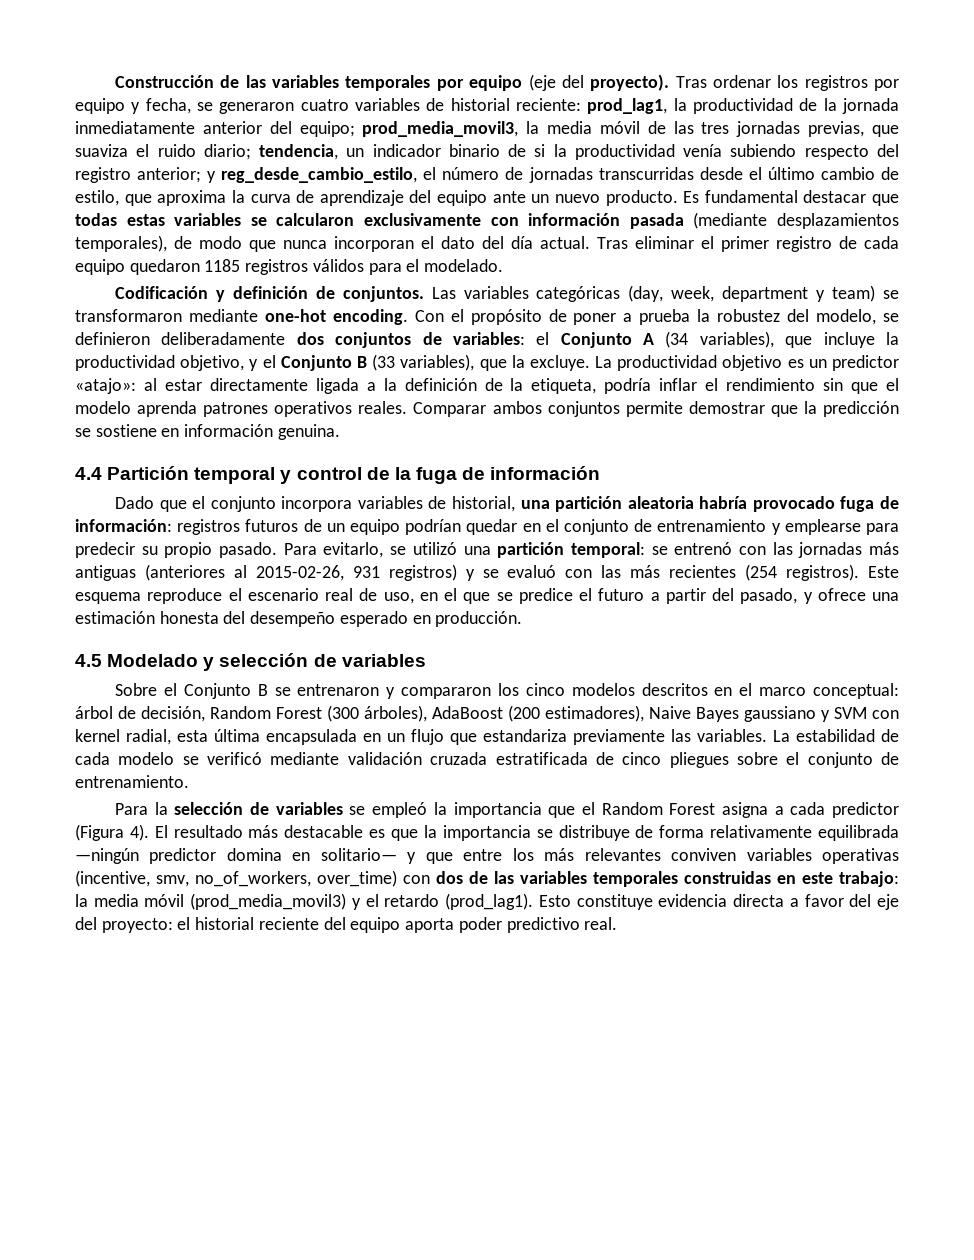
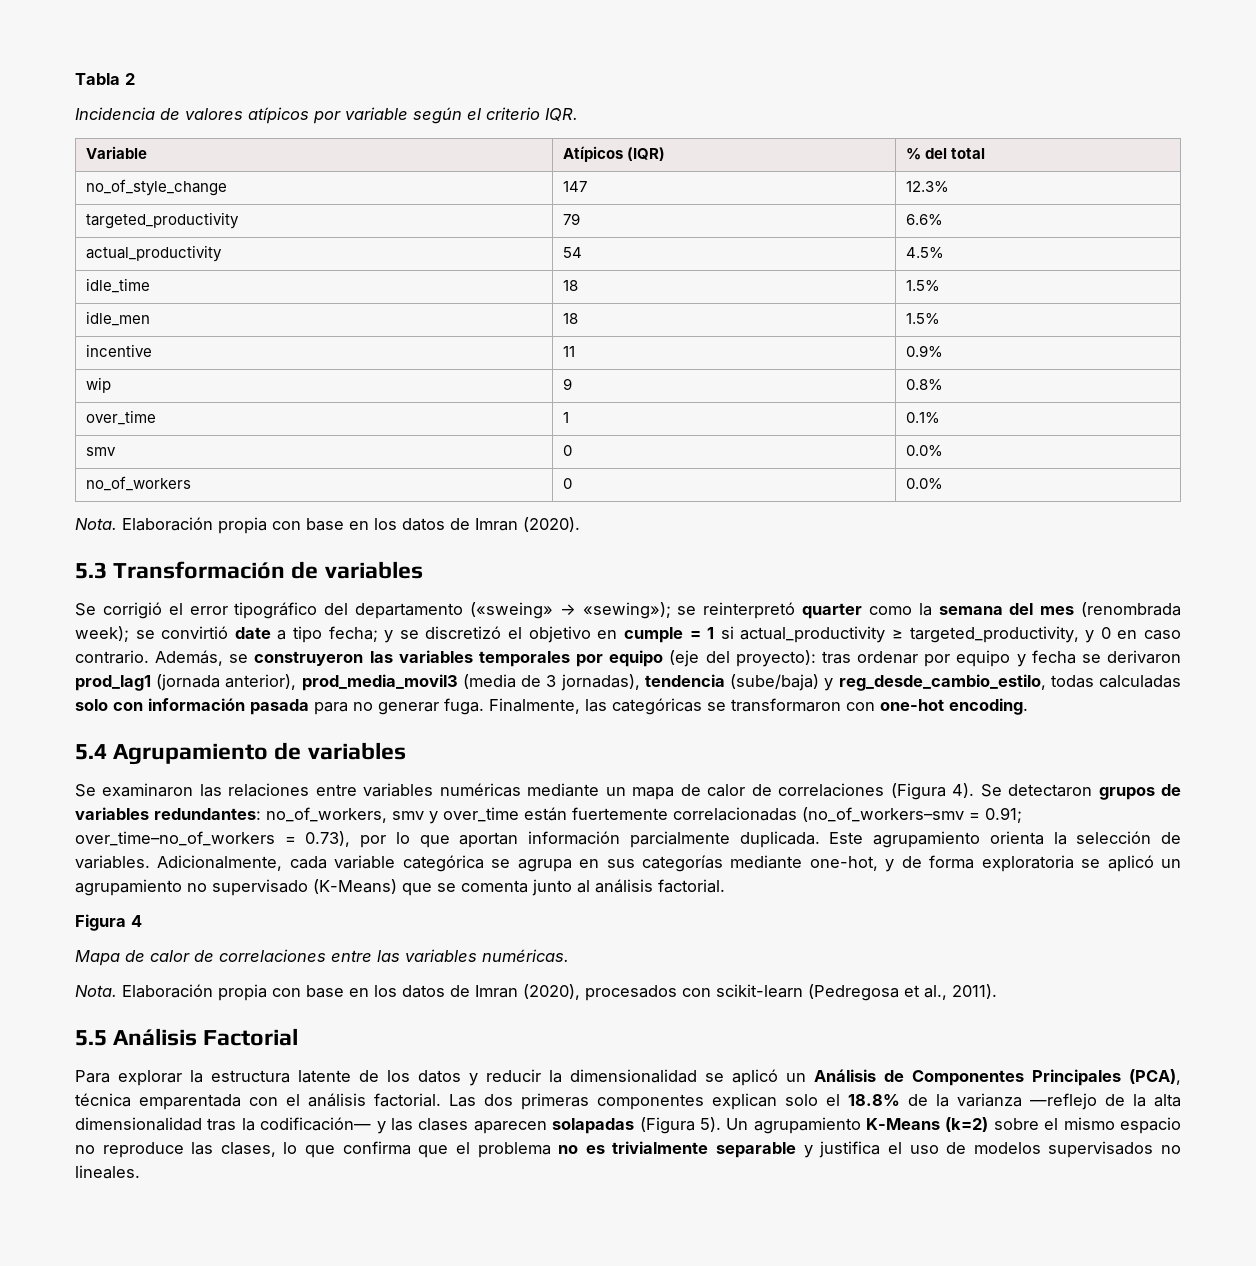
[115,75,240,88] Construcción de -> [75,73,135,85] [75,107,578,124] [85,146,147,159] [562,146,665,162] [905,148,985,160] [85,179,227,196] [562,181,587,192] [905,181,949,192] [85,212,239,229] [562,213,580,225] [905,214,943,225] [85,245,222,262] [562,247,582,258] [905,247,944,258] [85,278,150,293] [562,280,578,291] [905,280,940,291] [85,311,150,326] [562,313,578,324] [905,313,940,324] [85,344,152,357] [562,346,575,357] [905,345,943,357] [85,377,111,393] [562,378,572,390] [905,379,943,390] [85,410,156,425] [562,412,569,423] [905,412,940,423] [85,447,116,456] [562,445,572,456] [905,445,943,456] [85,476,191,491] [562,478,572,489] [905,478,943,489] [75,517,580,534] [75,561,423,579] [75,602,1182,619] [75,626,1181,643] [75,650,364,666] Tabla 2 // Incidencia de valores atípicos por variable según el criterio IQR. // Variable | Atípicos (IQR) | % del total // no_of_style_change | 147 | 12.3% // targeted_productivity | 79 | 6.6% // actual_productivity | 54 | 4.5% // idle_time | 18 | 1.5% // idle_men | 18 | 1.5% // incentive | 11 | 0.9% // wip | 9 | 0.8% // over_time | 1 | 0.1% // smv | 0 | 0.0% // no_of_workers | 0 | 0.0% // Nota. Elaboración propia con base en los datos de Imran (2020). // 5.3 Transformación de variables // Se corrigió el error tipográfico del departamento («sweing» → «sewing»); se reinterpretó quarter como la semana del mes (renombrada week); se convirtió date a tipo fecha; y se discretizó el objetivo en cumple = 1 si actual_productivity ≥ targeted_productivity, y 0 en caso contrario. Además, se construyeron
[590,74,899,91] [75,98,900,114] [75,121,899,137] [75,144,899,160] [75,167,900,183] [75,190,899,206] [75,212,900,229] [75,235,899,252] [75,259,504,275] [115,285,876,302] proyecto). Tras ordenar los registros por equipo y fecha, se generaron cuatro variables de historial reciente: prod_lag1, la productividad de la jornada inmediatamente anterior del equipo; prod_media_movil3, la media móvil de las tres jornadas previas, que suaviza el ruido diario; tendencia, un indicador binario de si la productividad venía subiendo respecto del registro anterior; y reg_desde_cambio_estilo, el número de jornadas transcurridas desde el último cambio de estilo, que aproxima la curva de aprendizaje del equipo ante un nuevo producto. Es fundamental destacar que todas estas variables se calcularon exclusivamente con información pasada (mediante desplazamientos temporales), de modo que nunca incorporan el dato del día actual. Tras eliminar el primer registro de cada equipo quedaron 1185 registros válidos para el modelado. // Codificación y definición de conjuntos. Las variables categóricas (day, week, department y team) -> [735,650,1181,667] [75,674,1182,691] [75,698,702,715] proyecto): tras ordenar por equipo y fecha se derivaron prod_lag1 (jornada anterior), prod_media_movil3 (media de 3 jornadas), tendencia (sube/baja) y reg_desde_cambio_estilo, todas calculadas solo con información pasada para no generar fuga. Finalmente, las categóricas
[188,309,258,322] mediante -> [846,702,875,711] con
[414,309,899,325] [75,331,899,348] [75,354,899,371] [75,378,900,394] [75,401,900,417] [75,424,340,440] [75,466,601,484] [115,496,900,512] [75,519,900,535] [75,542,899,558] [75,564,899,581] [75,588,899,604] [75,611,523,627] [75,653,426,671] [115,683,900,699] [75,705,899,722] [75,729,899,745] [75,752,900,768] [75,775,189,788] [115,802,899,818] [75,824,900,841] [75,848,899,864] [75,870,899,887] [75,893,900,910] [75,917,618,933] Con el propósito de poner a prueba la robustez del modelo, se definieron deliberadamente dos conjuntos de variables: el Conjunto A (34 variables), que incluye la productividad objetivo, y el Conjunto B (33 variables), que la excluye. La productividad objetivo es un predictor «atajo»: al estar directamente ligada a la definición de la etiqueta, podría inflar el rendimiento sin que el modelo aprenda patrones operativos reales. Comparar ambos conjuntos permite demostrar que la predicción se sostiene en información genuina. // 4.4 Partición temporal y control de la fuga de información // Dado que el conjunto incorpora variables de historial, una partición aleatoria habría provocado fuga de información: registros futuros de un equipo podrían quedar en el conjunto de entrenamiento y emplearse para predecir su propio pasado. Para evitarlo, se utilizó una partición temporal: se entrenó con las jornadas más antiguas (anteriores al 2015-02-26, 931 registros) y se evaluó con las más recientes (254 registros). Este esquema reproduce el escenario real de uso, en el que se predice el futuro a partir del pasado, y ofrece una estimación honesta del desempeño esperado en producción. // 4.5 Modelado y selección de variables // Sobre el Conjunto B se entrenaron y compararon los cinco modelos descritos en el marco conceptual: árbol de decisión, Random Forest (300 árboles), AdaBoost (200 estimadores), Naive Bayes gaussiano y SVM con kernel radial, esta última encapsulada en un flujo que estandariza previamente las variables. La estabilidad de cada modelo se verificó mediante validación cruzada estratificada de cinco pliegues sobre el conjunto de entrenamiento. // Para la selección de variables se empleó la importancia que el Random Forest asigna a cada predictor (Figura 4). El resultado más destacable es que la importancia se distribuye de forma relativamente equilibrada —ningún predictor domina en solitario— y que entre los más relevantes conviven variables operativas (incentive, smv, no_of_workers, over_time) con dos de las variables temporales construidas en este trabajo: la media móvil (prod_media_movil3) y el retardo (prod_lag1). Esto constituye evidencia directa a favor del eje del proyecto: el historial reciente del equipo aporta poder predictivo real. -> [75,742,406,765] [75,783,1182,800] [75,807,1022,824] [75,831,1182,848] [75,855,1181,872] [75,879,725,896] [75,914,142,931] [75,949,569,966] [75,984,997,1001] [75,1028,299,1046] [75,1069,1181,1086] [75,1093,1181,1110] [75,1117,1182,1134] [75,1141,1181,1158] [75,1165,140,1179] // 5.4 Agrupamiento de variables // Se examinaron las relaciones entre variables numéricas mediante un mapa de calor de correlaciones (Figura 4). Se detectaron grupos de variables redundantes: no_of_workers, smv y over_time están fuertemente correlacionadas (no_of_workers–smv = 0.91; over_time–no_of_workers = 0.73), por lo que aportan información parcialmente duplicada. Este agrupamiento orienta la selección de variables. Adicionalmente, cada variable categórica se agrupa en sus categorías mediante one-hot, y de forma exploratoria se aplicó un agrupamiento no supervisado (K-Means) que se comenta junto al análisis factorial. // Figura 4 // Mapa de calor de correlaciones entre las variables numéricas. // Nota. Elaboración propia con base en los datos de Imran (2020), procesados con scikit-learn (Pedregosa et al., 2011). // 5.5 Análisis Factorial // Para explorar la estructura latente de los datos y reducir la dimensionalidad se aplicó un Análisis de Componentes Principales (PCA), técnica emparentada con el análisis factorial. Las dos primeras componentes explican solo el 18.8% de la varianza —reflejo de la alta dimensionalidad tras la codificación— y las clases aparecen solapadas (Figura 5). Un agrupamiento K-Means (k=2) sobre el mismo espacio no reproduce las clases, lo que confirma que el problema no es trivialmente separable y justifica el uso de modelos supervisados no lineales.

